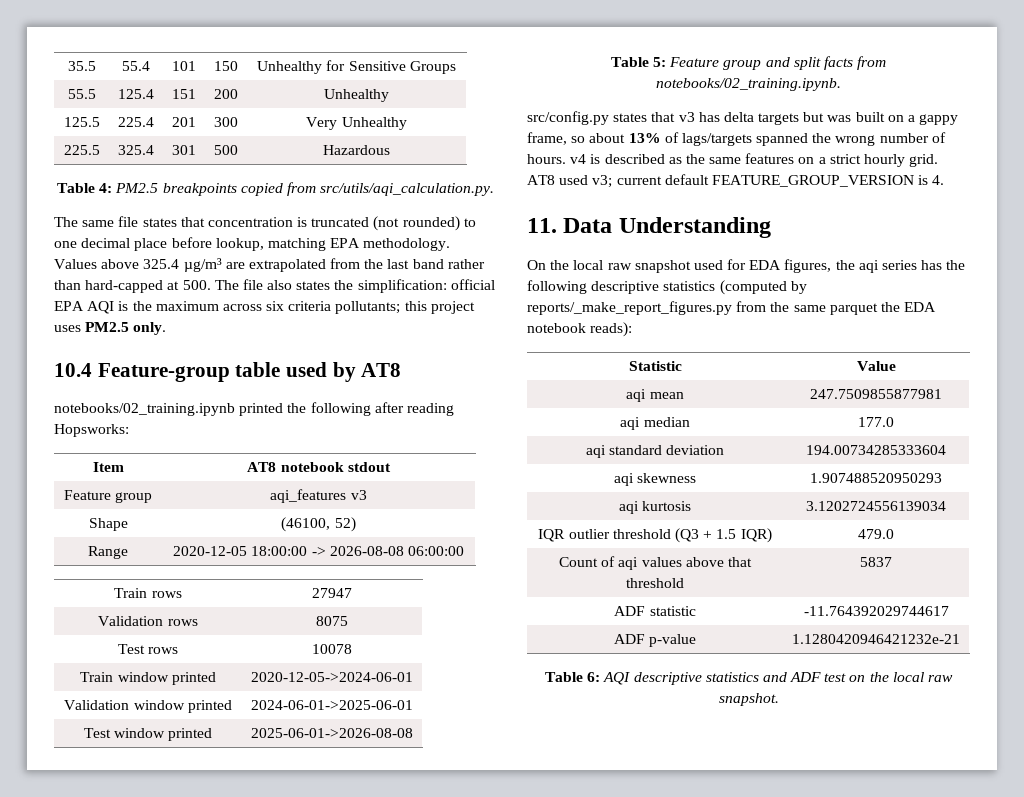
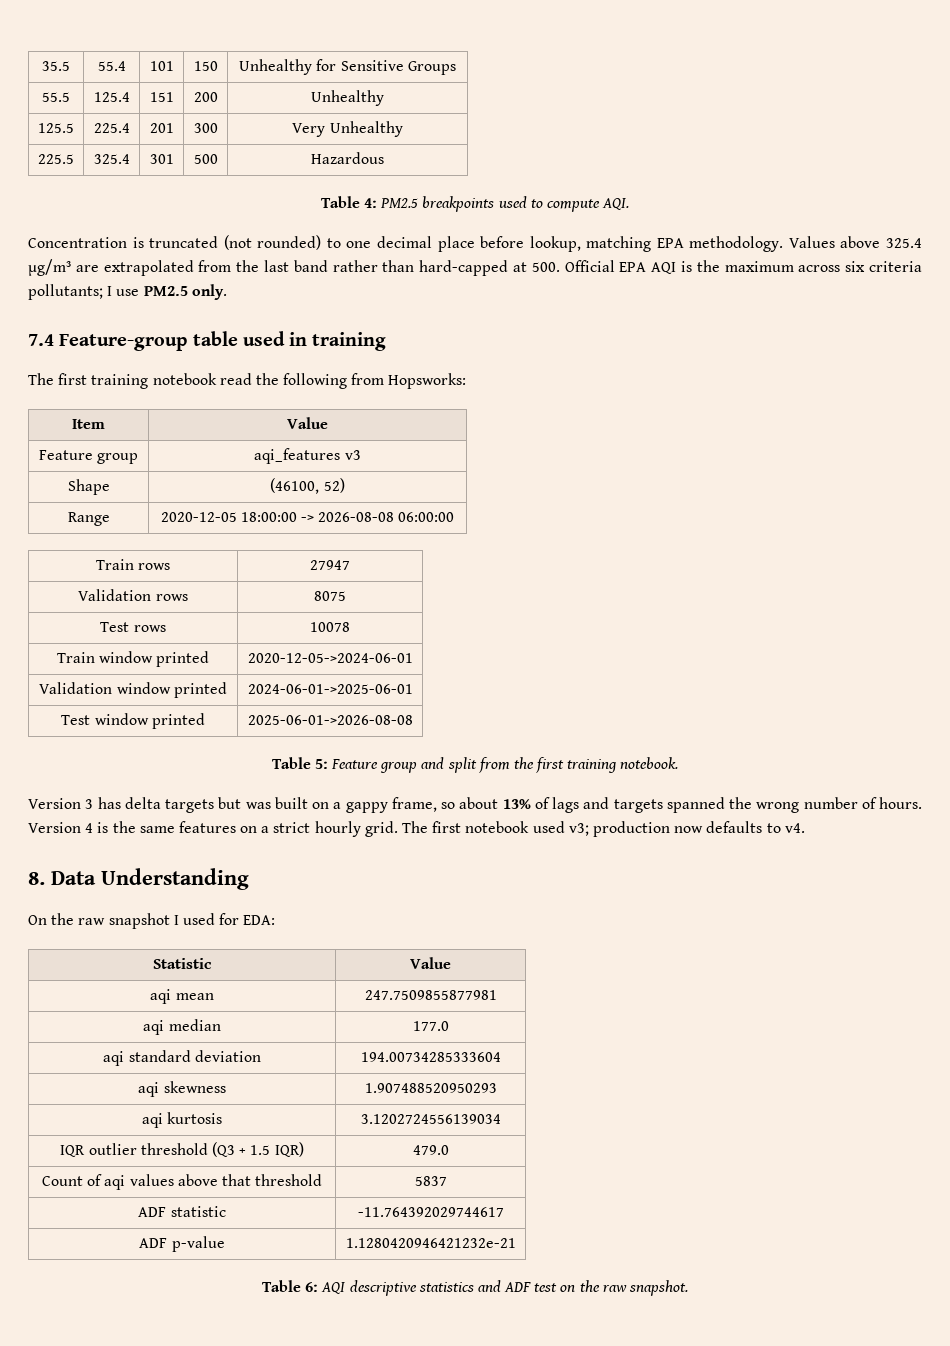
[240,182,495,196] [54,216,293,227] copied from src/utils/aqi_calculation.py. // The same file states that concentration -> [498,196,630,212] [28,237,127,248] used to compute AQI. // Concentration
[214,279,495,293] The file also states the simplification: official -> [564,260,615,272] Official
[404,301,475,314] [54,325,81,332] this project uses -> [107,286,140,296] I use
[54,363,92,377] 10.4 -> [28,334,54,346] 7.4
[332,362,402,382] [54,402,454,416] by AT8 // notebooks/02_training.ipynb printed the following after reading -> [289,332,387,351] [28,373,385,389] in training // The first training notebook read the following from
[247,462,391,472] AT8 notebook stdout -> [287,417,328,429] Value
[823,56,887,70] [656,78,841,91] [527,111,695,125] facts from notebooks/02_training.ipynb. // src/config.py states that v3 -> [478,757,679,773] [28,798,94,809] from the first training notebook. // Version 3
[681,133,752,146] lags/targets -> [552,797,663,813] lags and targets
[570,154,682,164] v4 is described as -> [28,822,109,833] Version 4 is
[527,174,945,188] [527,218,557,233] AT8 used v3; current default FEATURE_GROUP_VERSION is 4. // 11. -> [402,821,805,837] [28,872,45,885] The first notebook used v3; production now defaults to v4. // 8.
[573,260,604,270] local -> (75, 919) none
(691, 266) none -> [173,915,179,925] I
[749,259,966,273] [527,280,807,295] [527,301,937,315] [527,322,633,337] EDA figures, the aqi series has the following descriptive statistics (computed by reports/_make_report_figures.py from the same parquet the EDA notebook reads): -> [243,915,276,925] EDA:
[892,672,924,682] local -> (600, 1286) none

